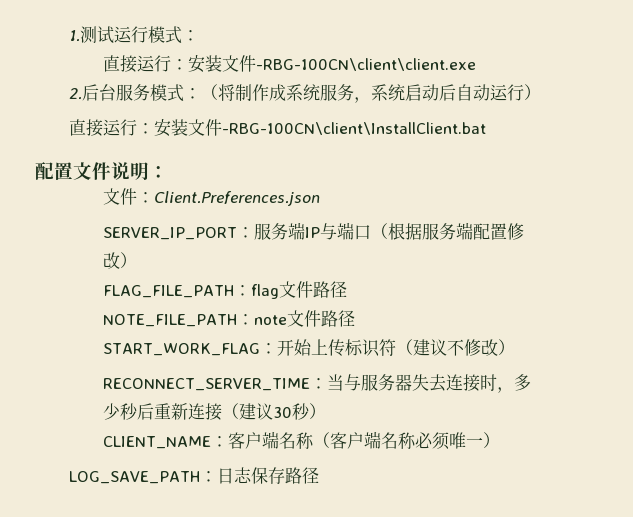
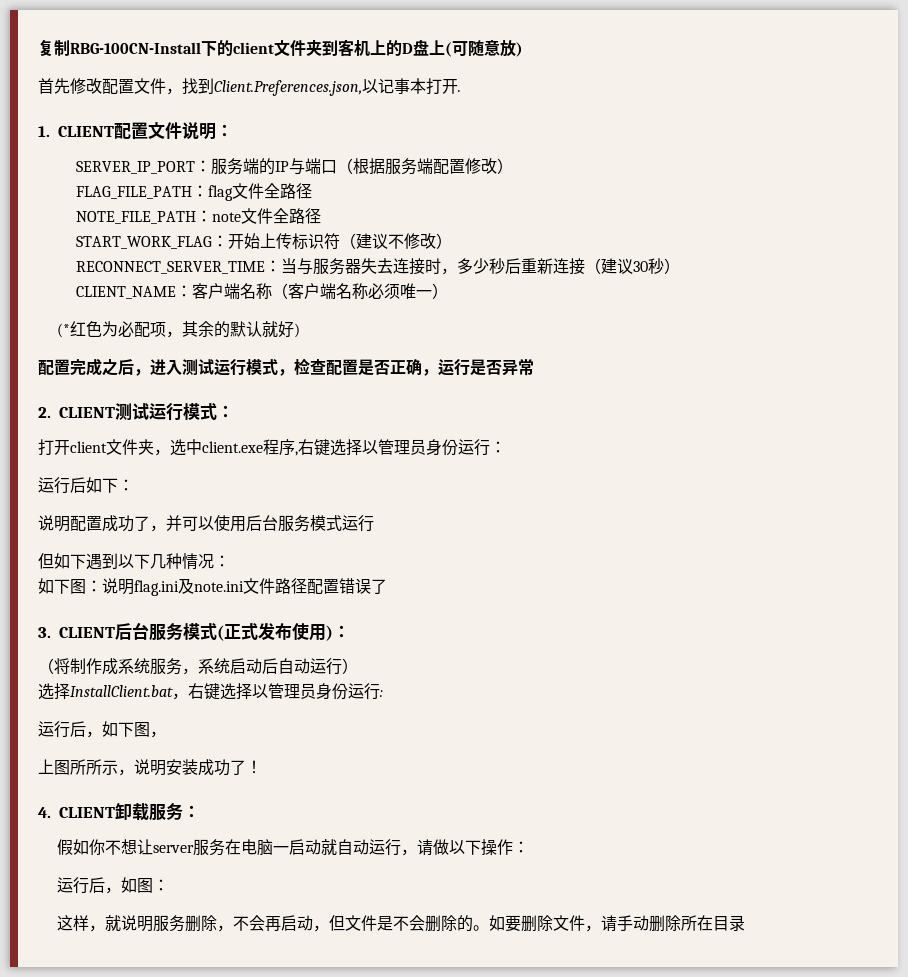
[68,26,199,44] [102,55,476,73] [68,84,541,103] [68,119,486,137] 1.测试运行模式： // 直接运行：安装文件-RBG-100CN\client\client.exe // 2.后台服务模式：（将制作成系统服务，系统启动后自动运行） // 直接运行：安装文件-RBG-100CN\client\InstallClient.bat // -> [38,39,523,57] [38,78,461,96] [38,126,114,137] 复制RBG-100CN-Install下的client文件夹到客机上的D盘上(可随意放) // 首先修改配置文件，找到Client.Preferences.json,以记事本打开. // 1. CLIENT
[102,188,320,206] // 文件：Client.Preferences.json -> (233, 130) none
(305, 231) none -> [258,158,275,175] 的
(313, 289) none -> [263,183,280,199] 全
(321, 318) none -> [272,208,289,224] 全
[68,467,319,484] LOG_SAVE_PATH：日志保存路径 -> [56,321,300,338] [38,358,534,376] [38,403,234,421] [38,439,506,456] [38,477,134,494] [38,515,374,532] [38,553,230,570] [38,578,387,596] [38,622,350,641] [38,658,358,675] [38,683,383,700] [38,721,166,738] [38,759,262,776] [38,803,200,821] [56,839,529,856] [56,877,169,894] [56,915,745,932] (*红色为必配项，其余的默认就好) // 配置完成之后，进入测试运行模式，检查配置是否正确，运行是否异常 // 2. CLIENT测试运行模式： // 打开client文件夹，选中client.exe程序,右键选择以管理员身份运行： // 运行后如下： // 说明配置成功了，并可以使用后台服务模式运行 // 但如下遇到以下几种情况： // 如下图：说明flag.ini及note.ini文件路径配置错误了 // 3. CLIENT后台服务模式(正式发布使用)： // （将制作成系统服务，系统启动后自动运行） // 选择InstallClient.bat，右键选择以管理员身份运行: // 运行后，如下图， // 上图所所示，说明安装成功了！ // 4. CLIENT卸载服务： // 假如你不想让server服务在电脑一启动就自动运行，请做以下操作： // 运行后，如图： // 这样，就说明服务删除，不会再启动，但文件是不会删除的。如要删除文件，请手动删除所在目录

